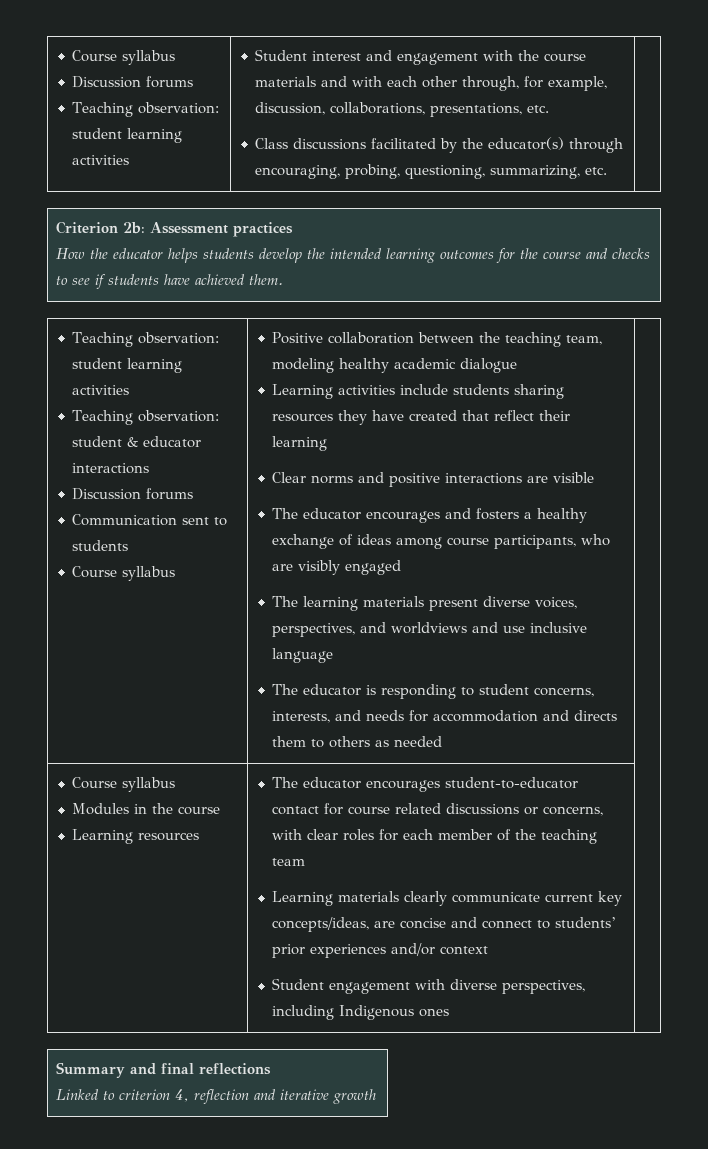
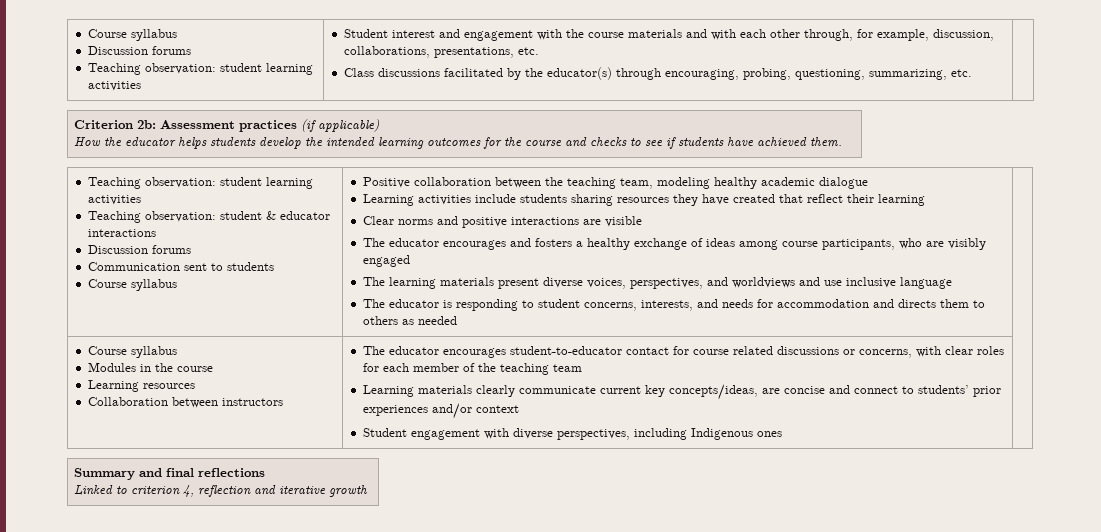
(293, 229) none -> [300,119,379,132] (if applicable)
(200, 836) none -> [88,397,284,408] // Collaboration between instructors

